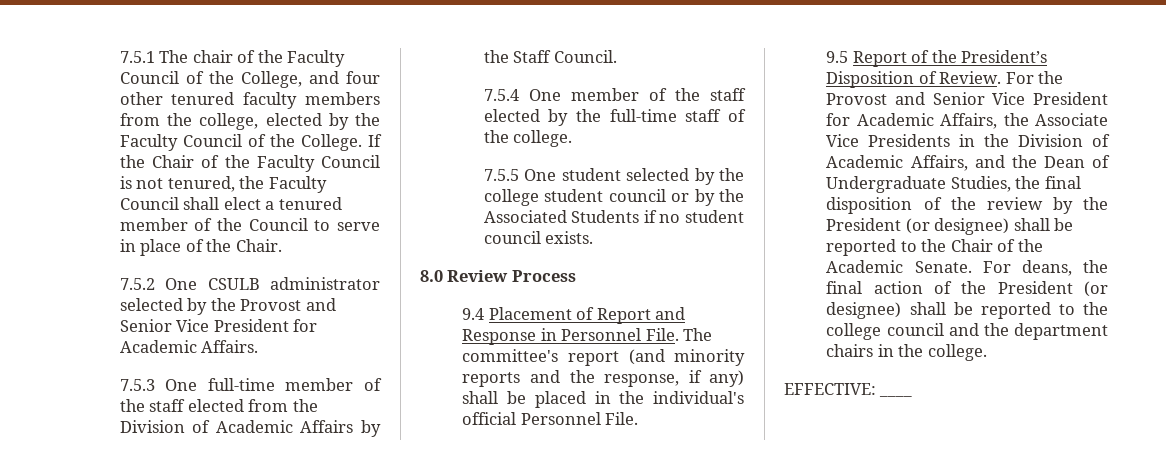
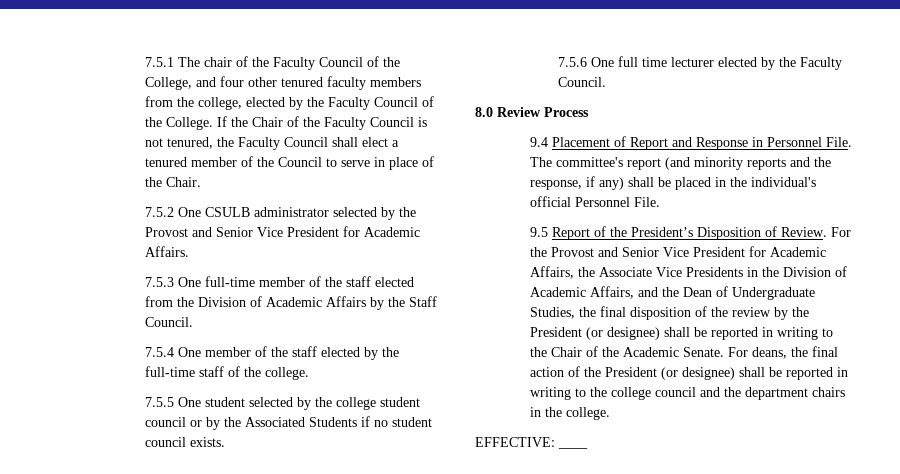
(594, 237) none -> [557,56,842,70] [557,77,606,87] // 7.5.6 One full time lecturer elected by the Faculty Council.
(897, 247) none -> [762,327,819,340] in writing
(1051, 310) none -> [837,367,849,377] [530,387,572,400] in writing

